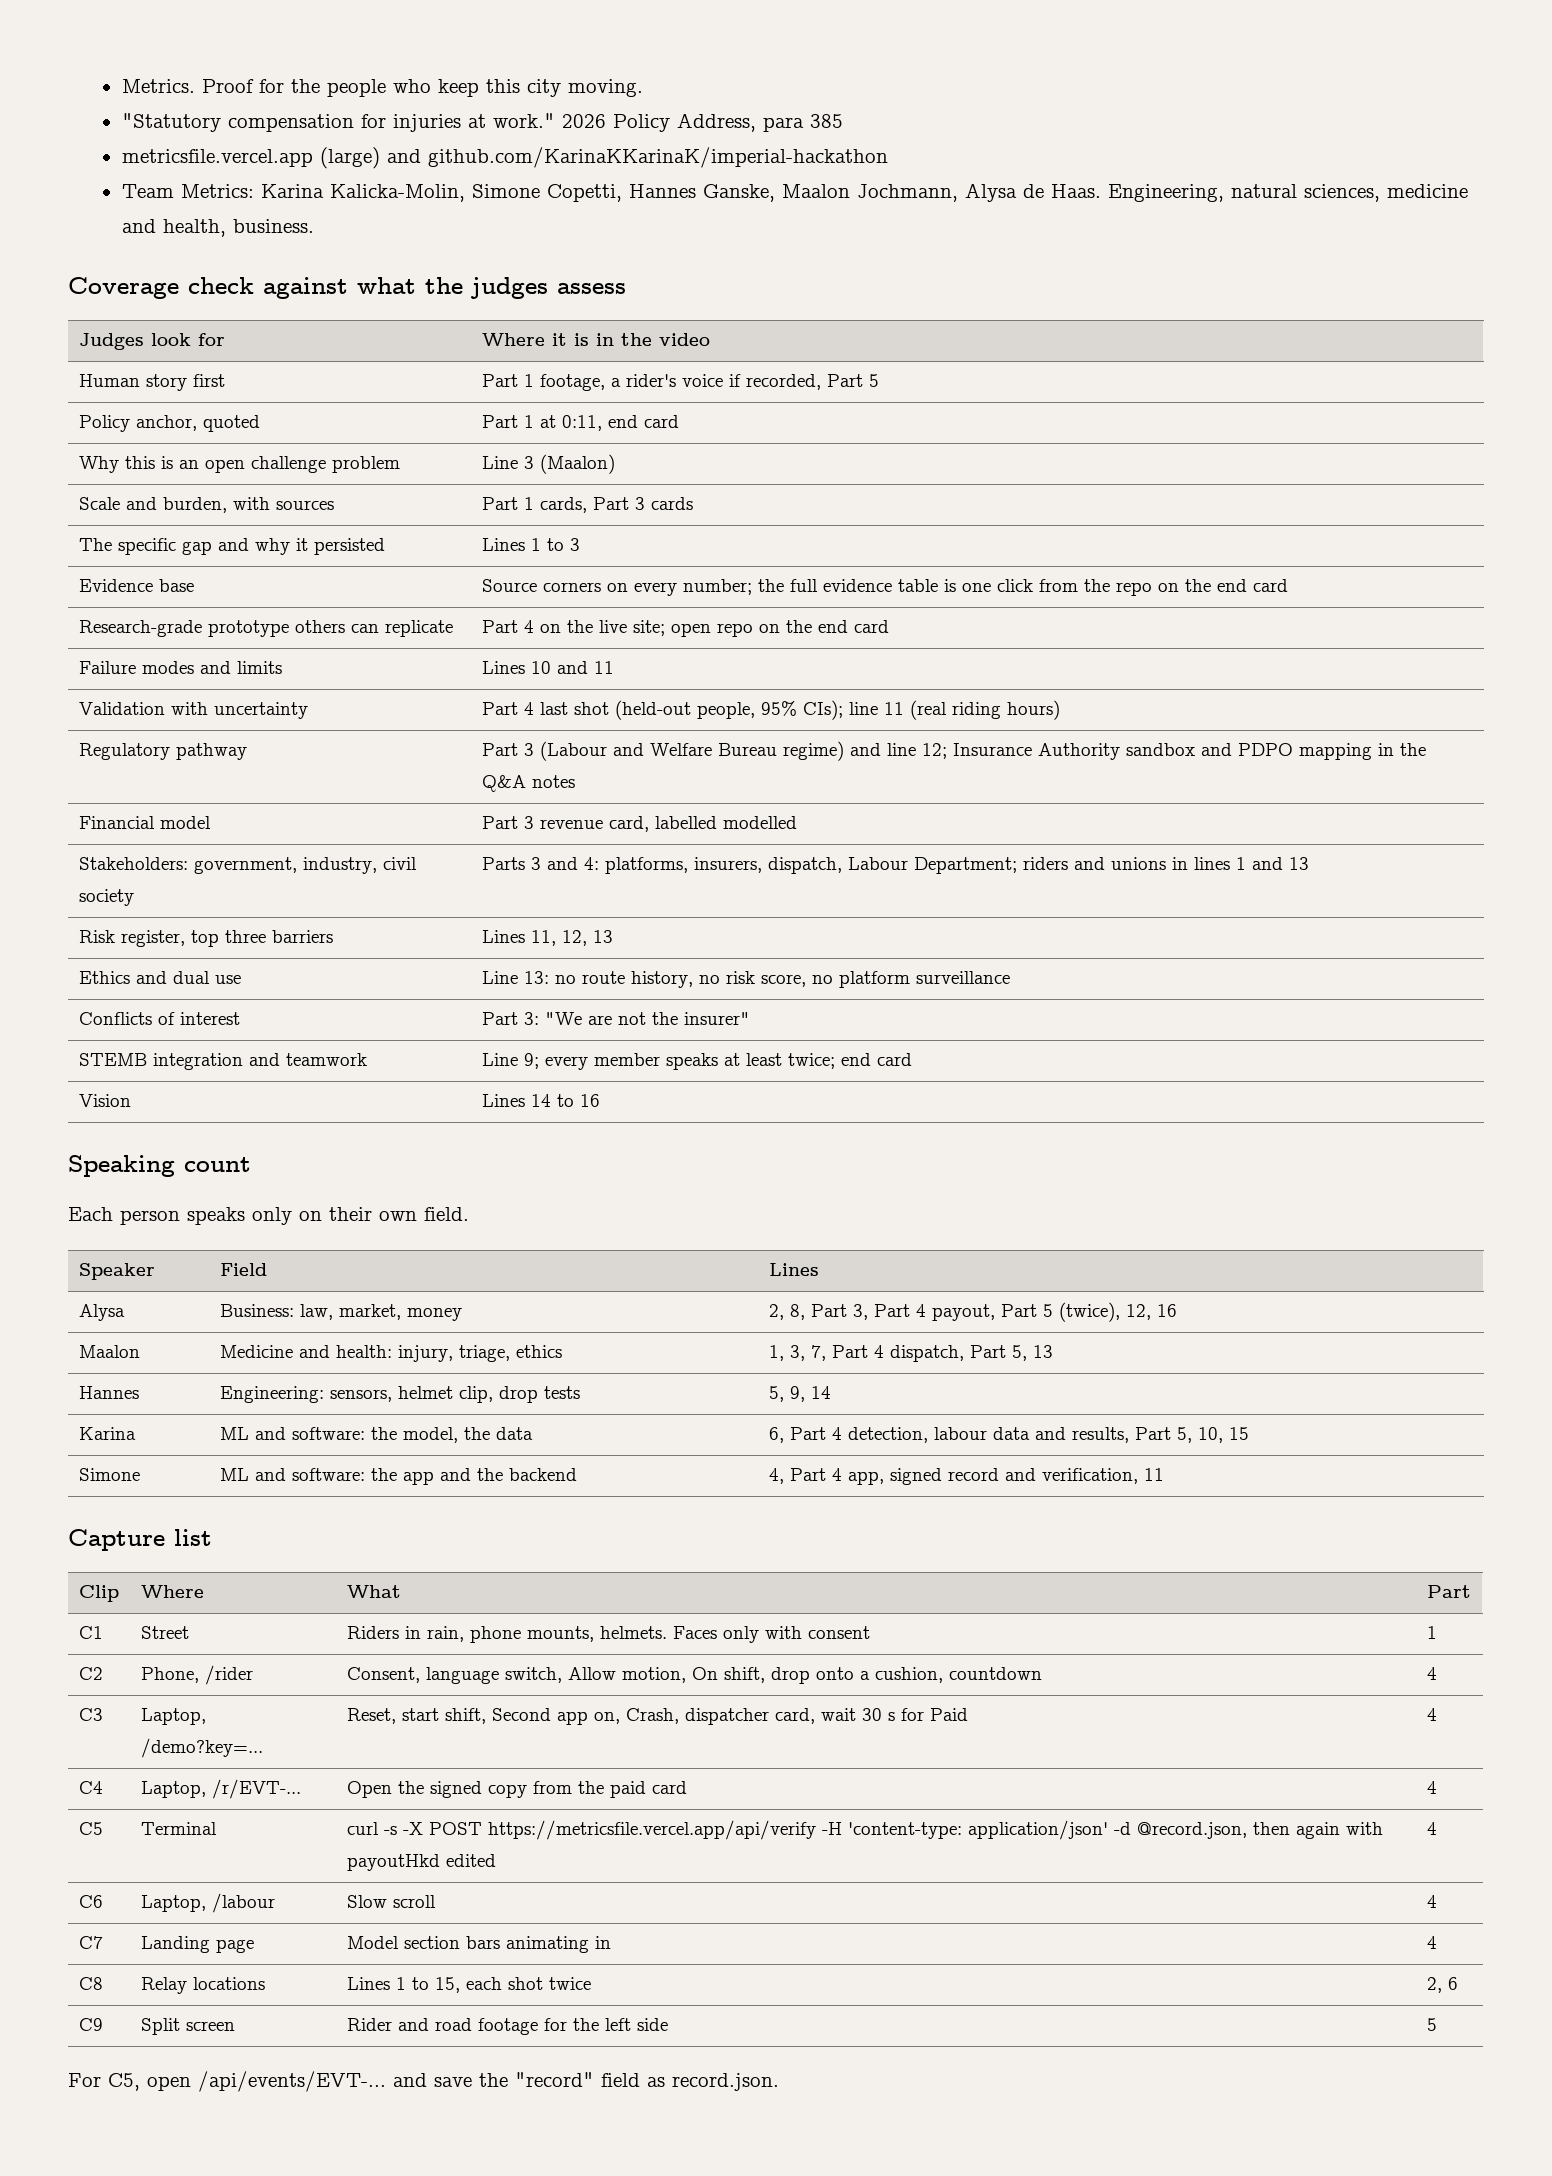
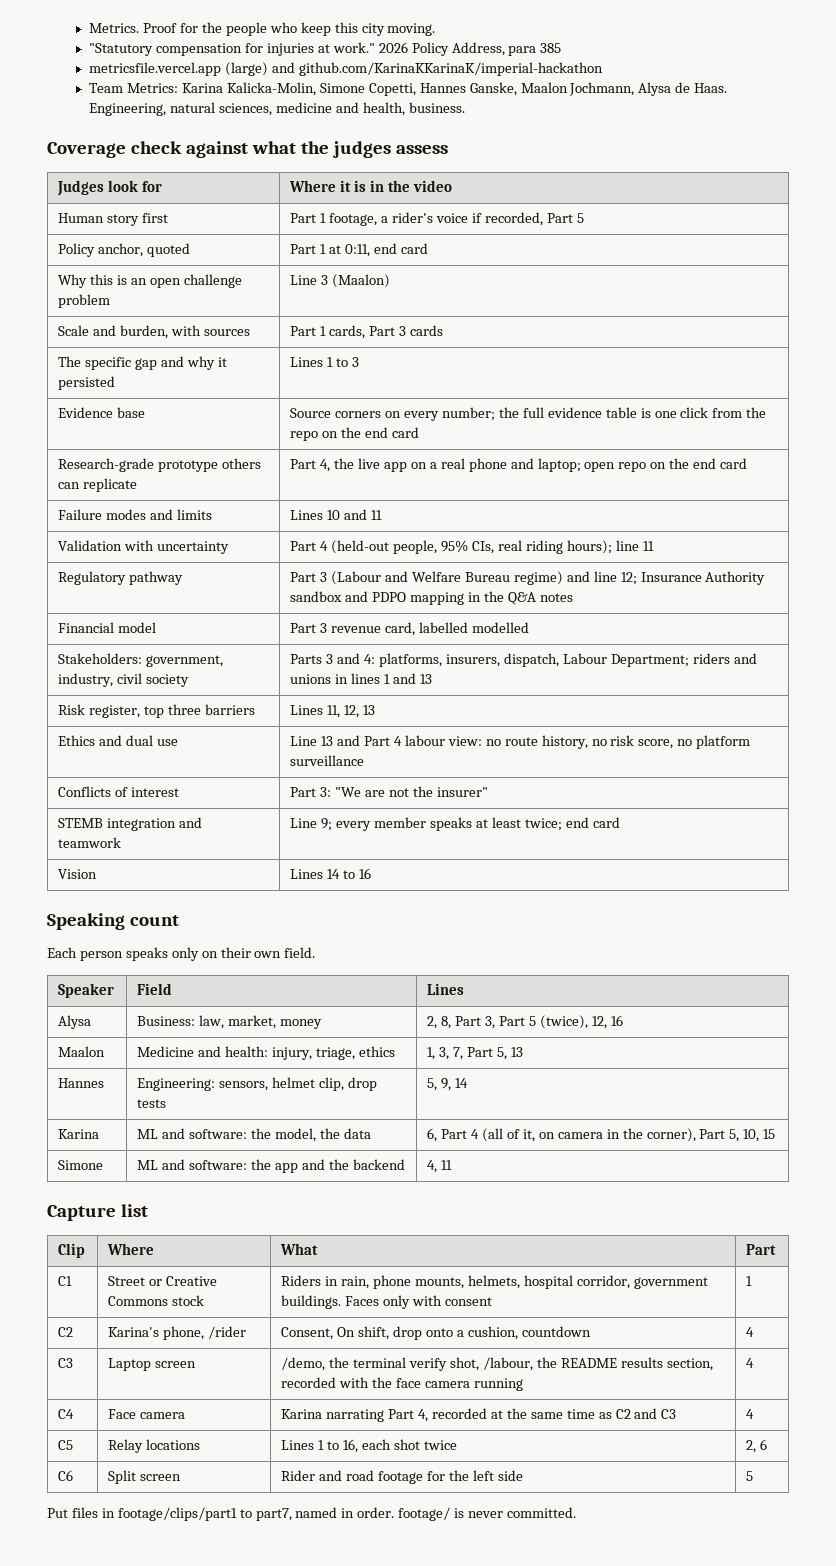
[523,620,665,636] 4 on the live site; -> [320,458,581,472] 4, the live app on a real phone and laptop;
[539,702,609,715] last shot -> (329, 546) none
[802,700,843,720] CIs); -> [471,540,612,554] CIs, real riding hours);
[909,700,1060,720] (real riding hours) -> (654, 546) none
[523,971,549,984] 13: -> [321,735,482,746] 13 and Part 4 labour view:
[915,1304,1037,1321] 4 payout, Part -> (526, 1021) none
[873,1345,1006,1362] 4 dispatch, Part -> (494, 1052) none
[847,1427,1129,1443] detection, labour data and results, -> [482,1128,696,1142] (all of it, on camera in the corner),
[789,1468,1138,1485] Part 4 app, signed record and verification, -> (438, 1166) none
(189, 1632) none -> [149,1276,218,1286] [108,1295,205,1306] or Creative Commons stock
[599,1626,667,1639] helmets. -> [467,1275,708,1289] [281,1295,342,1309] helmets, hospital corridor, government buildings.
[140,1667,199,1683] Phone, -> [108,1326,205,1340] Karina's phone,
[425,1667,686,1684] language switch, Allow motion, -> (334, 1333) none
[140,1708,206,1725] [140,1738,263,1758] [346,1708,968,1725] [1426,1708,1437,1721] [78,1781,103,1794] [140,1779,301,1799] [346,1781,687,1798] [1426,1781,1437,1794] [78,1822,103,1835] [140,1822,217,1835] [346,1820,1383,1840] [346,1854,496,1871] [1426,1822,1437,1835] [78,1895,103,1908] [140,1893,275,1913] [346,1895,436,1908] [1426,1895,1437,1908] [78,1936,103,1949] [140,1936,254,1953] [346,1936,611,1953] [1426,1936,1437,1949] [78,1977,103,1990] Laptop, /demo?key=... | Reset, start shift, Second app on, Crash, dispatcher card, wait 30 s for Paid | 4 // C4 | Laptop, /r/EVT-... | Open the signed copy from the paid card | 4 // C5 | Terminal | curl -s -X POST https://metricsfile.vercel.app/api/verify -H 'content-type: application/json' -d @record.json, then again with payoutHkd edited | 4 // C6 | Laptop, /labour | Slow scroll | 4 // C7 | Landing page | Model section bars animating in | 4 // C8 -> [108,1358,197,1371] [281,1357,713,1371] [281,1377,523,1391] [746,1358,755,1368] [58,1409,75,1419] [108,1409,186,1419] [281,1408,677,1422] [746,1409,755,1419] [58,1440,74,1450] Laptop screen | /demo, the terminal verify shot, /labour, the README results section, recorded with the face camera running | 4 // C4 | Face camera | Karina narrating Part 4, recorded at the same time as C2 and C3 | 4 // C5
[434,1977,460,1993] 15, -> [343,1439,359,1453] 16,
[78,2018,103,2031] C9 -> [58,1470,74,1481] C6
[68,2071,779,2092] For C5, open /api/events/EVT-... and save the "record" field as record.json. -> [47,1507,576,1521] Put files in footage/clips/part1 to part7, named in order. footage/ is never committed.

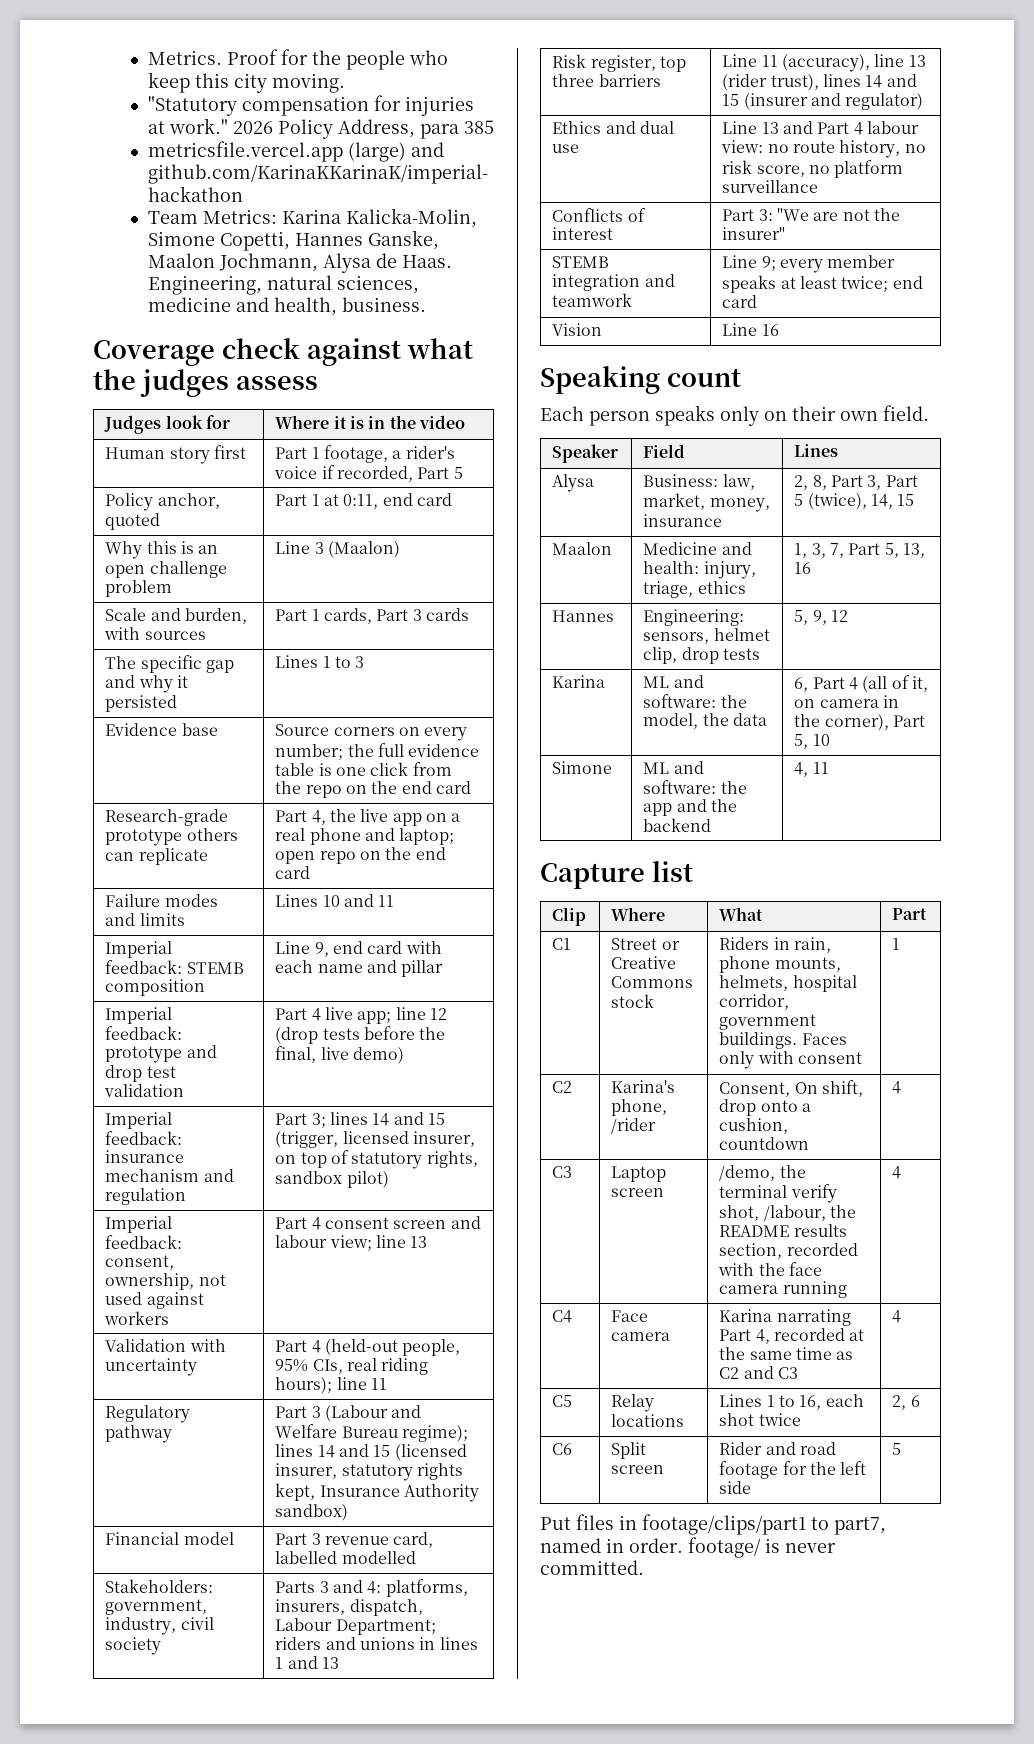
(383, 515) none -> [105,941,173,958] [105,960,244,974] [105,979,206,996] [275,941,442,957] [275,960,444,977] [105,1007,173,1024] [105,1026,183,1040] [105,1045,217,1063] [105,1065,176,1082] [104,1084,185,1097] [275,1007,448,1024] [275,1026,446,1044] [275,1046,405,1064] [105,1112,173,1129] [105,1131,183,1145] [105,1150,185,1163] [105,1169,234,1182] [105,1188,187,1205] [275,1112,446,1128] [275,1131,476,1148] [275,1150,478,1169] [275,1171,389,1188] [105,1216,173,1233] [105,1235,183,1249] [105,1255,175,1270] [105,1273,226,1290] [105,1292,204,1309] [104,1311,170,1325] [275,1216,481,1230] [275,1235,428,1251] // Imperial feedback: STEMB composition | Line 9, end card with each name and pillar // Imperial feedback: prototype and drop test validation | Part 4 live app; line 12 (drop tests before the final, live demo) // Imperial feedback: insurance mechanism and regulation | Part 3; lines 14 and 15 (trigger, licensed insurer, on top of statutory rights, sandbox pilot) // Imperial feedback: consent, ownership, not used against workers | Part 4 consent screen and labour view; line 13
[513,571,766,585] [290,591,573,605] regime) and line 12; Insurance Authority sandbox and PDPO mapping in the Q&A notes -> [402,1425,469,1442] [275,1444,467,1461] [275,1463,464,1481] [275,1483,480,1502] [275,1504,349,1521] regime); lines 14 and 15 (licensed insurer, statutory rights kept, Insurance Authority sandbox)
[290,705,376,718] Lines 11, 12, 13 -> [722,54,926,72] [722,74,917,91] [722,93,924,110] Line 11 (accuracy), line 13 (rider trust), lines 14 and 15 (insurer and regulator)
[290,869,356,879] Lines 14 to -> [722,323,758,336] Line
[280,1019,323,1029] money -> [709,498,770,512] [643,514,723,527] money, insurance
[591,1015,623,1029] 12, 16 -> [871,494,915,509] 14, 15
[510,1047,523,1057] 13 -> [903,543,926,558] [794,562,812,574] 13, 16
[455,1078,469,1088] 14 -> [831,610,849,622] 12
[743,1129,776,1142] 10, 15 -> [812,734,830,746] 10

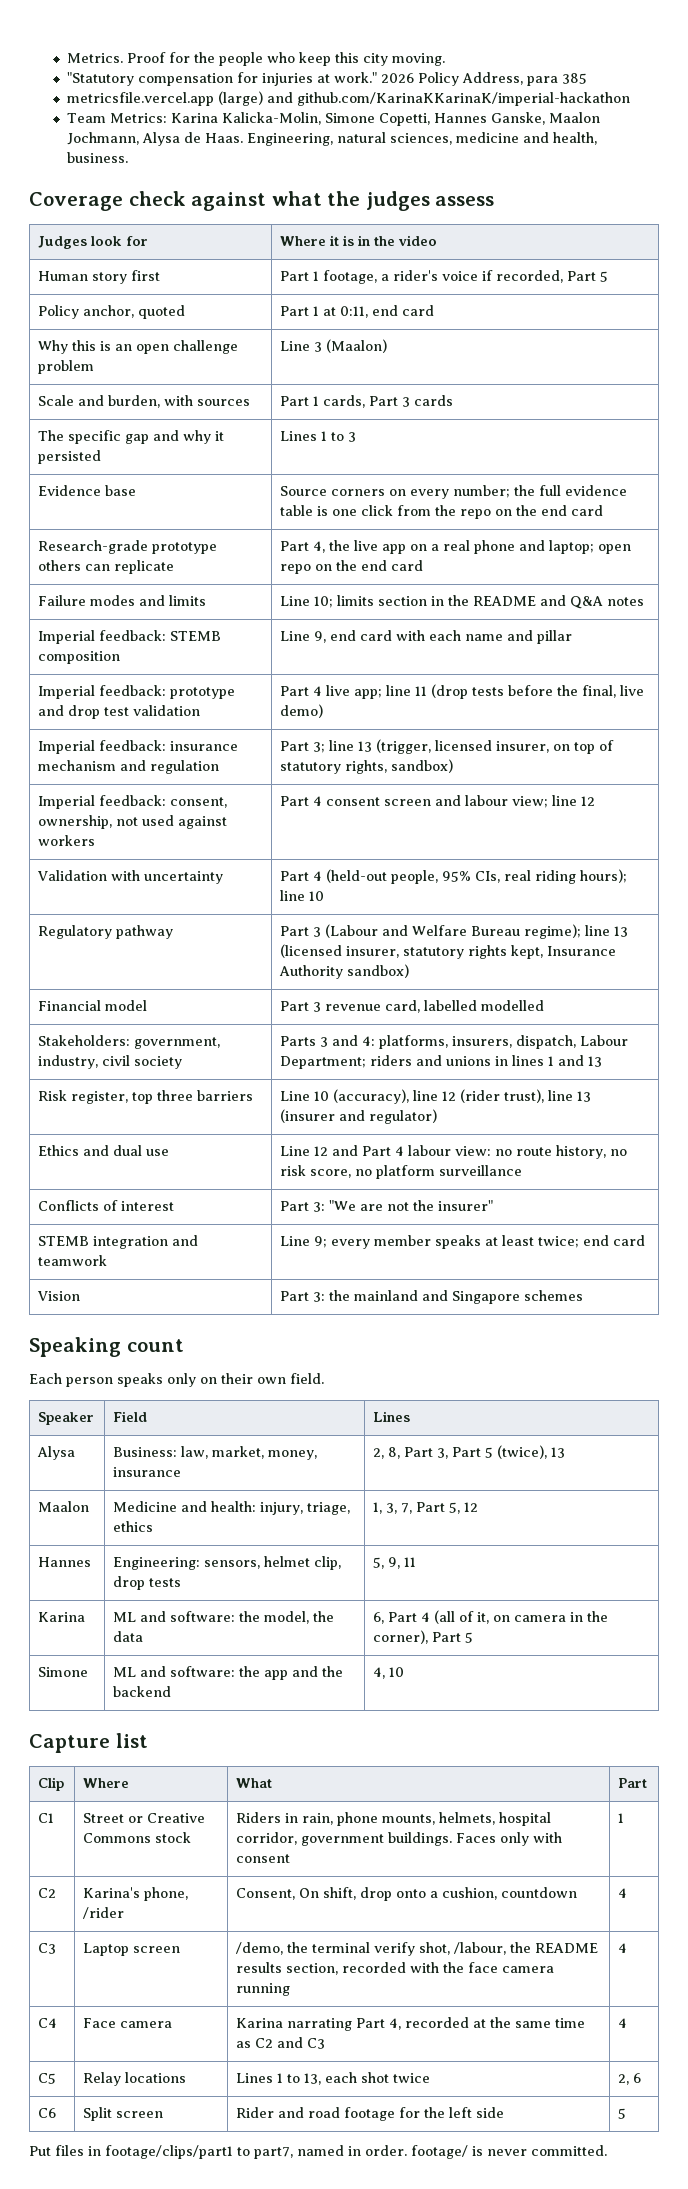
[275,894,395,907] Lines 10 and 11 -> [280,595,645,609] Line 10; limits section in the README and Q&A notes
[430,1008,448,1020] 12 -> [415,686,428,696] 11
[330,1112,446,1126] lines 14 and 15 -> [329,740,373,752] line 13
[275,1171,389,1188] sandbox pilot) -> [391,759,454,773] sandbox)
[410,1236,428,1248] 13 -> [581,796,596,806] 12
[371,1378,388,1390] 11 -> [309,891,325,901] 10
[275,1444,391,1458] lines 14 and 15 -> [585,925,629,937] line 13
[761,55,778,67] 11 -> [314,1091,330,1101] 10
[908,55,926,67] 13 -> [442,1091,457,1101] 12
[823,74,917,88] [722,94,740,106] lines 14 and 15 -> [548,1090,592,1102] line 13
[761,122,779,134] 13 -> [314,1146,329,1156] 12
[722,323,779,336] Line 16 -> [280,1290,584,1304] Part 3: the mainland and Singapore schemes
[871,494,915,509] 14, 15 -> [551,1447,566,1458] 13
[903,543,926,558] [794,562,812,574] 13, 16 -> [464,1502,479,1512] 12
[831,610,849,622] 12 -> [404,1557,417,1567] 11
[794,734,830,749] 5, 10 -> [465,1632,474,1643] 5
[812,762,829,774] 11 -> [389,1667,405,1677] 10
[799,1395,822,1410] 16, -> [304,2073,322,2085] 13,

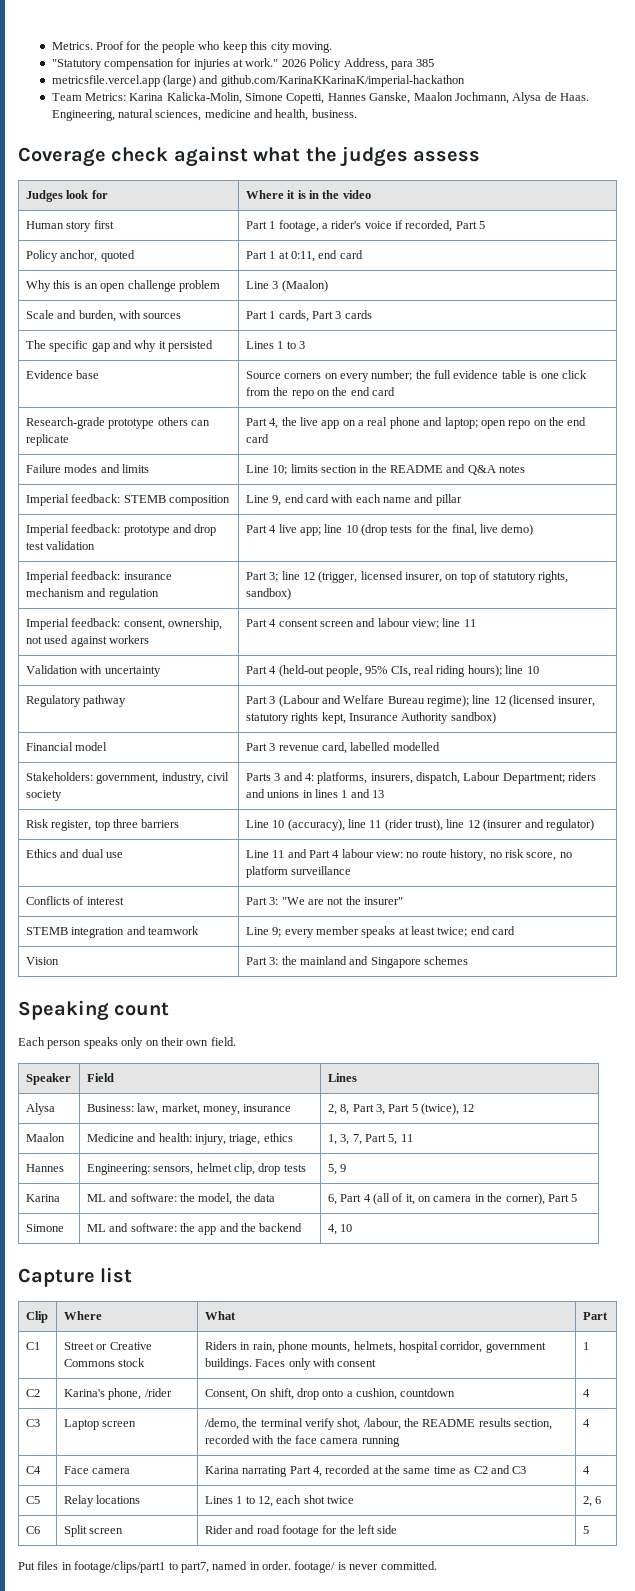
[415,686,428,696] 11 -> [345,525,358,533] 10
[508,685,554,696] before -> [415,524,431,533] for
[358,741,373,752] 13 -> [302,572,315,580] 12
[581,796,596,806] 12 -> [463,619,476,627] 11
[614,926,629,937] 13 -> [493,696,506,704] 12
[442,1091,457,1101] 12 -> [369,820,382,828] 11
[577,1091,592,1102] 13 -> [467,820,480,828] 12
[314,1146,329,1156] 12 -> [272,850,285,858] 11
[551,1447,566,1458] 13 -> [462,1104,475,1112] 12
[464,1502,479,1512] 12 -> [400,1134,413,1142] 11
[388,1557,417,1569] 9, 11 -> [340,1164,347,1172] 9
[304,2073,322,2085] 13, -> [257,1496,273,1507] 12,

